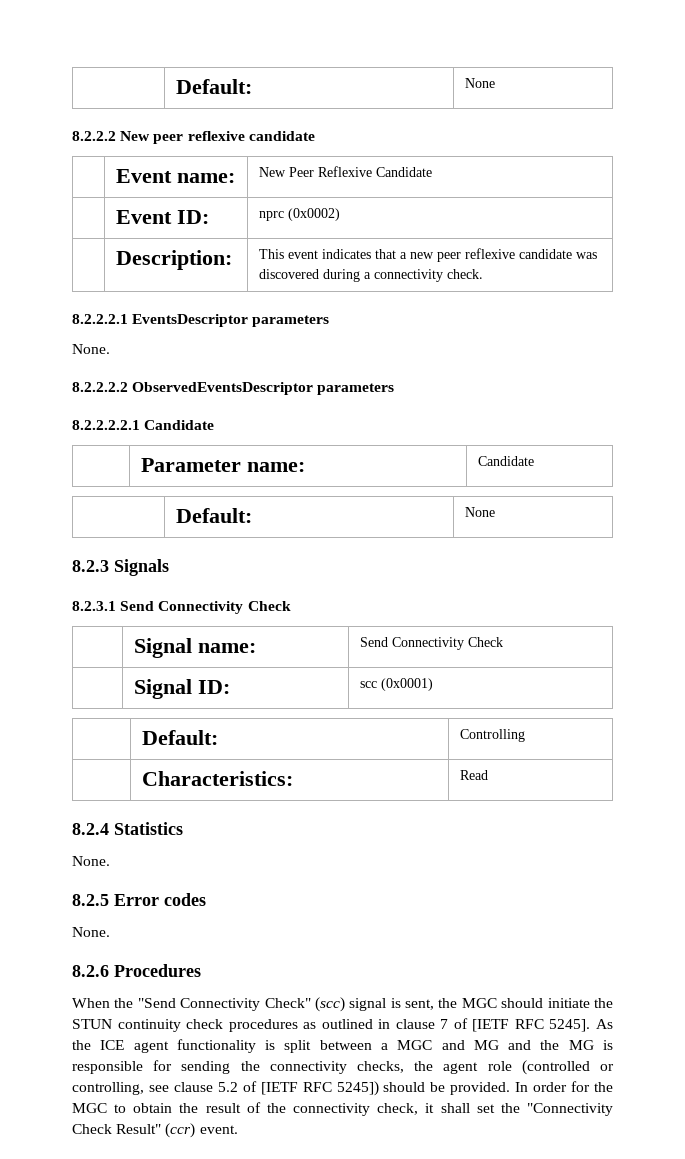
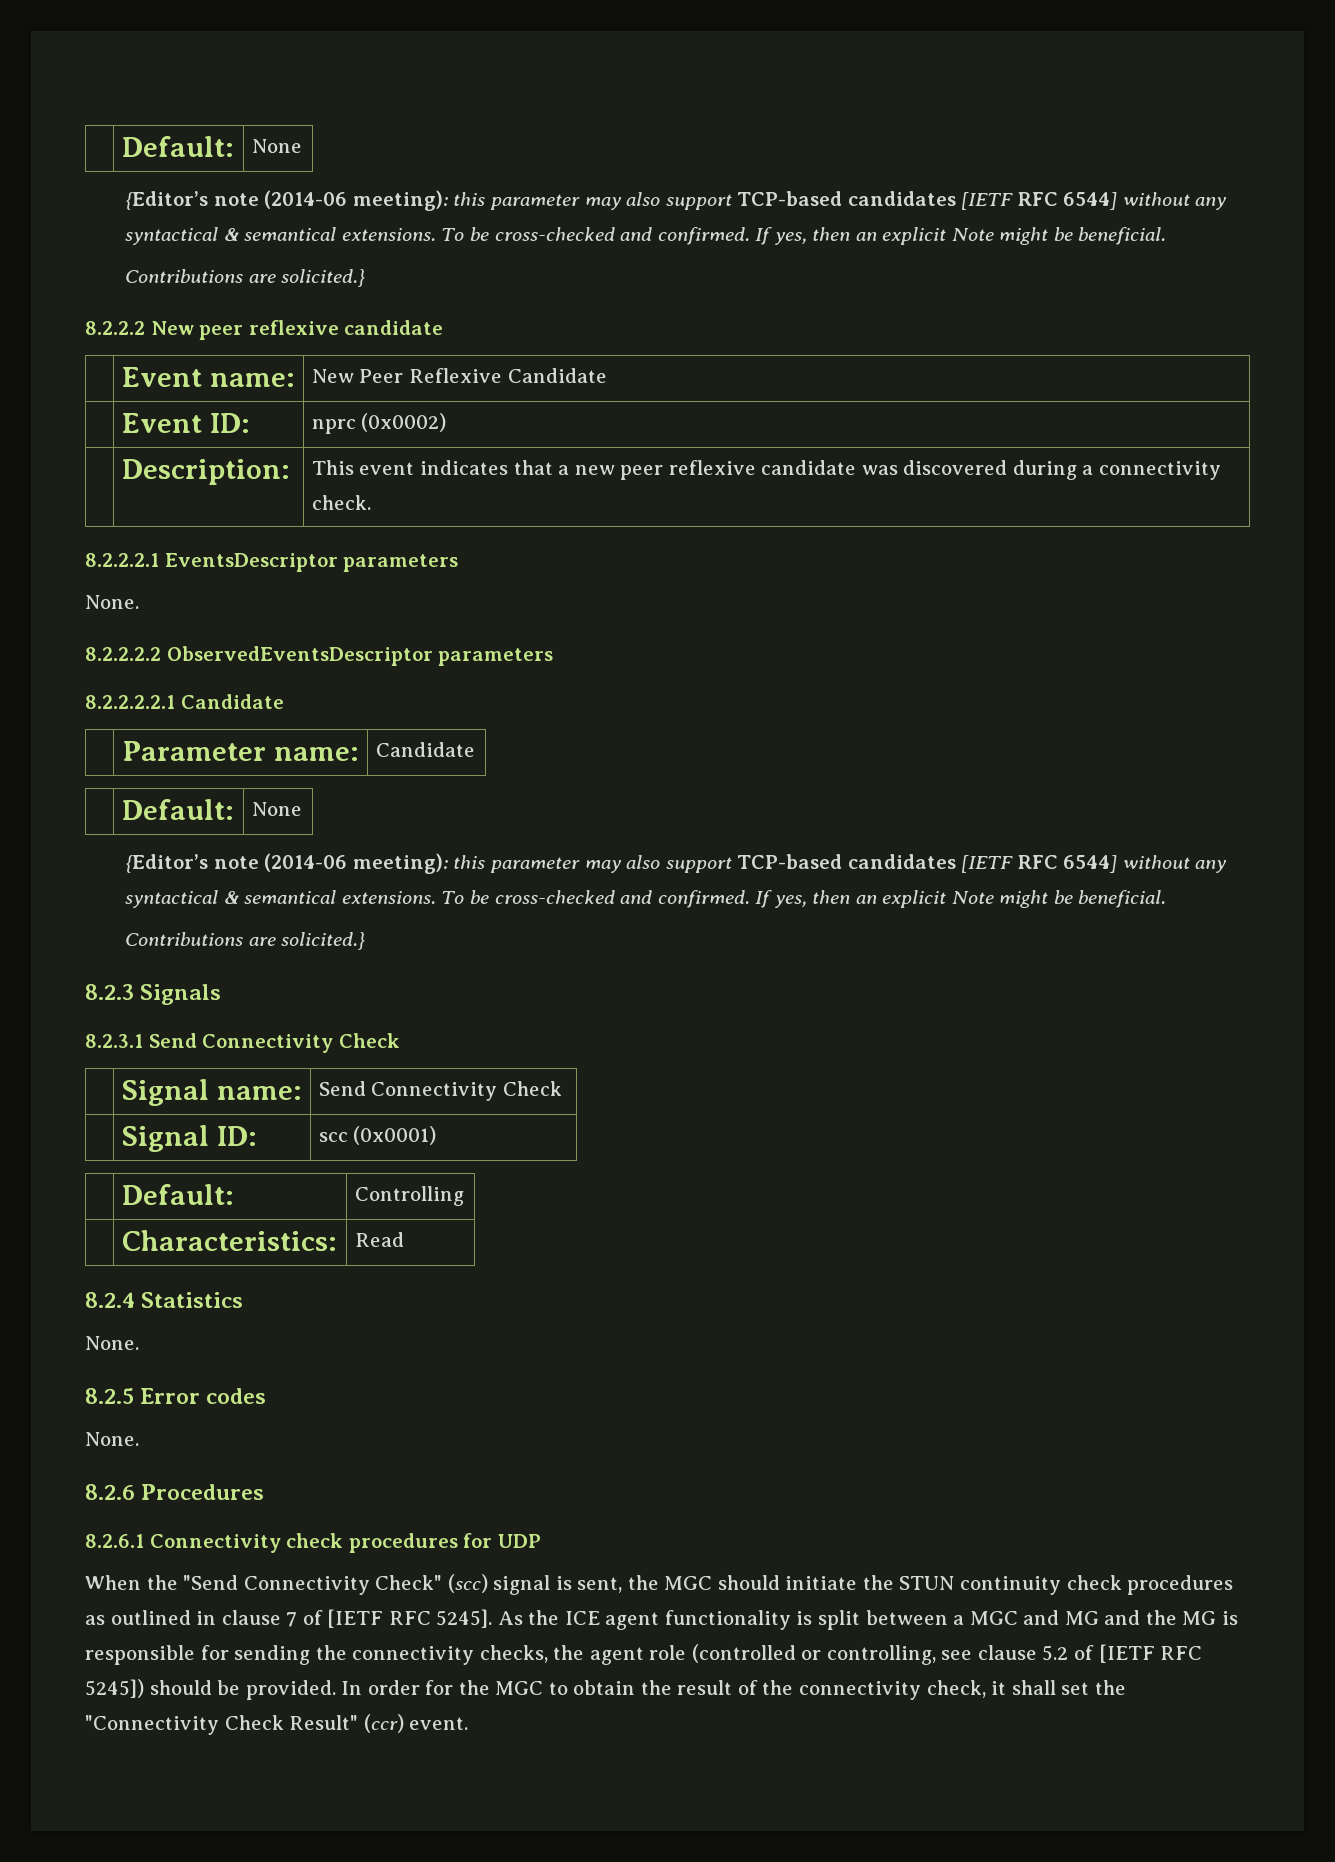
[176,79,253,94] [465,78,496,88] | Default: | None -> [121,136,234,157] [251,139,302,153] [125,190,1228,211] [125,227,1167,245] [125,269,366,287] | Default: | None // {Editor’s note (2014-06 meeting): this parameter may also support TCP-based candidates [IETF RFC 6544] without any syntactical & semantical extensions. To be cross-checked and confirmed. If yes, then an explicit Note might be beneficial. // Contributions are solicited.}
(496, 512) none -> [125,853,1228,874] [125,890,1167,908] [125,932,366,950] // {Editor’s note (2014-06 meeting): this parameter may also support TCP-based candidates [IETF RFC 6544] without any syntactical & semantical extensions. To be cross-checked and confirmed. If yes, then an explicit Note might be beneficial. // Contributions are solicited.}
(201, 970) none -> [85,1533,541,1553] // 8.2.6.1 Connectivity check procedures for UDP

